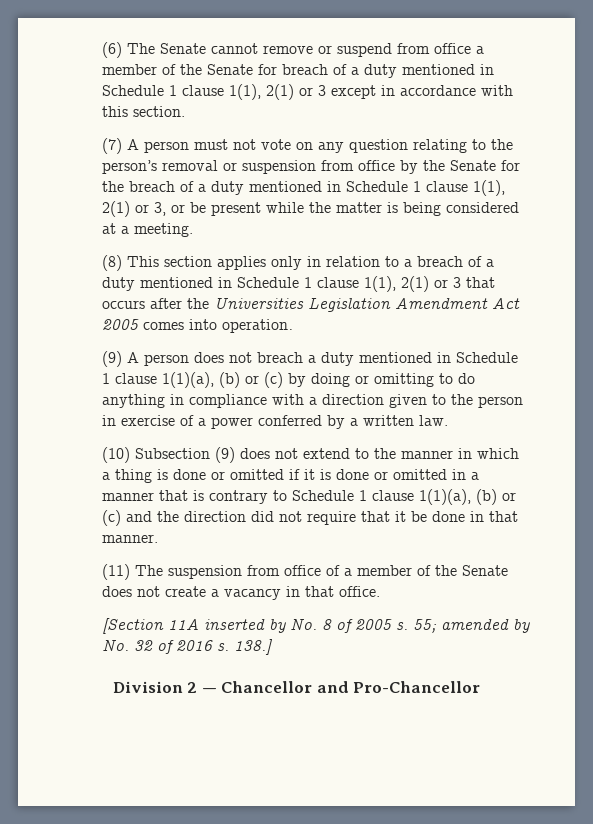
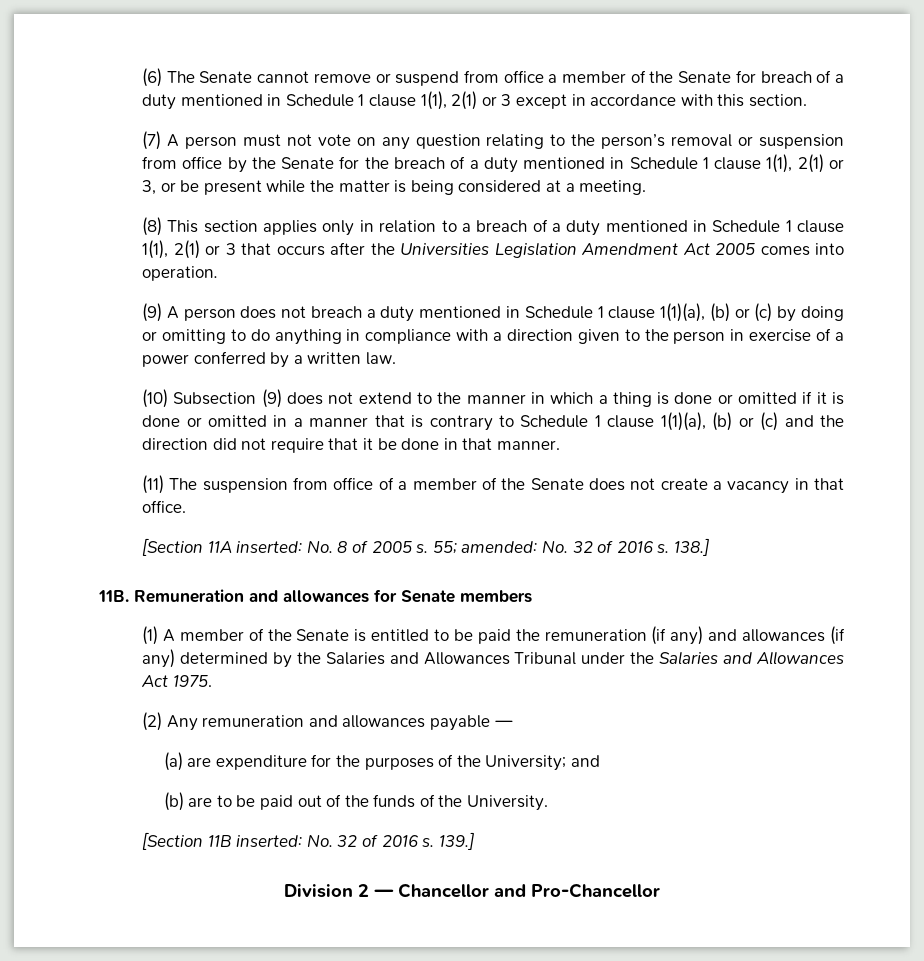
[204,619,287,633] inserted by -> [236,541,303,553] inserted:
[441,619,531,633] amended by -> [461,541,538,553] amended:
(274, 647) none -> [98,589,532,603] [142,626,845,645] [142,649,844,668] [141,675,212,687] [142,712,513,731] [163,752,600,771] [163,792,549,811] [142,832,474,850] // 11B. Remuneration and allowances for Senate members // (1) A member of the Senate is entitled to be paid the remuneration (if any) and allowances (if any) determined by the Salaries and Allowances Tribunal under the Salaries and Allowances Act 1975. // (2) Any remuneration and allowances payable — // (a) are expenditure for the purposes of the University; and // (b) are to be paid out of the funds of the University. // [Section 11B inserted: No. 32 of 2016 s. 139.]

